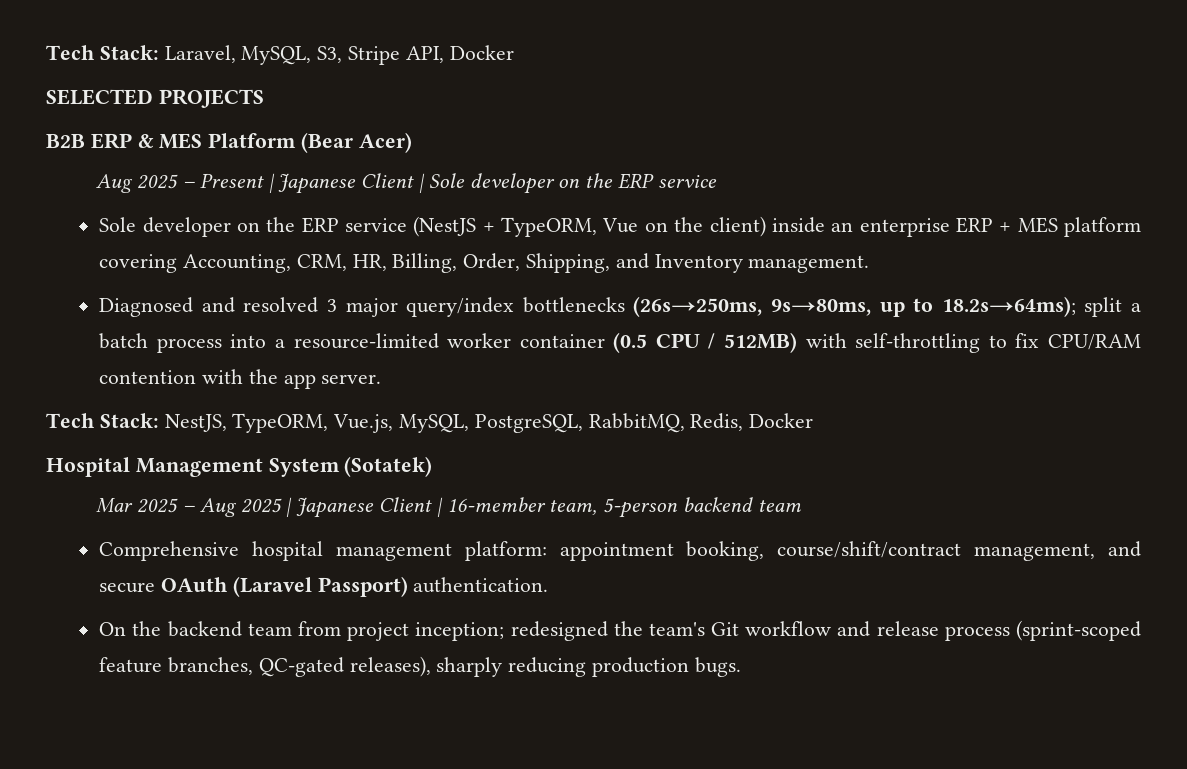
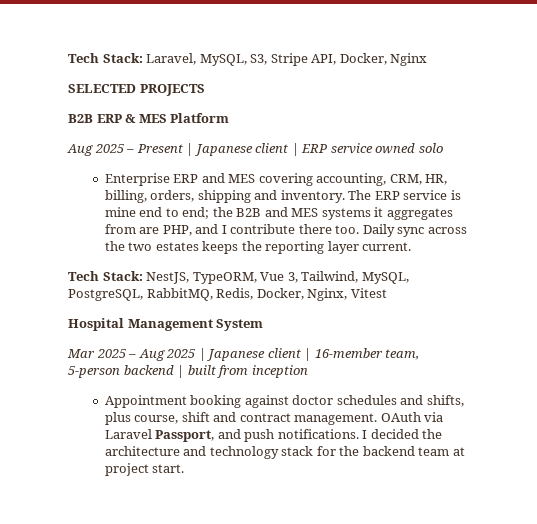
[449,45,514,60] Docker -> [339,53,428,66] Docker, Nginx
[301,132,412,153] (Bear Acer) -> (230, 118) none
[361,173,717,194] [99,216,1142,237] [99,253,870,273] [99,296,1141,317] [99,332,1141,353] [99,369,382,389] Client | Sole developer on the ERP service // Sole developer on the ERP service (NestJS + TypeORM, Vue on the client) inside an enterprise ERP + MES platform covering Accounting, CRM, HR, Billing, Order, Shipping, and Inventory management. // Diagnosed and resolved 3 major query/index bottlenecks (26s→250ms, 9s→80ms, up to 18.2s→64ms); split a batch process into a resource-limited worker container (0.5 CPU / 512MB) with self-throttling to fix CPU/RAM contention with the app server. -> [255,143,443,156] [104,173,448,186] [104,190,461,203] [104,207,453,220] [104,224,467,237] [104,241,412,254] client | ERP service owned solo // Enterprise ERP and MES covering accounting, CRM, HR, billing, orders, shipping and inventory. The ERP service is mine end to end; the B2B and MES systems it aggregates from are PHP, and I contribute there too. Daily sync across the two estates keeps the reporting layer current.
[333,414,394,433] Vue.js, -> [260,271,359,283] Vue 3, Tailwind,
[749,413,814,428] Docker -> [256,288,387,301] Docker, Nginx, Vitest
[344,456,433,477] (Sotatek) -> (264, 325) none
[378,497,432,512] Client -> [267,348,301,358] client
[757,500,801,512] [99,541,1141,561] [99,576,549,597] [99,620,1142,641] [99,656,741,677] team // Comprehensive hospital management platform: appointment booking, course/shift/contract management, and secure OAuth (Laravel Passport) authentication. // On the backend team from project inception; redesigned the team's Git workflow and release process (sprint-scoped feature branches, QC-gated releases), sharply reducing production bugs. -> [177,365,308,378] [104,395,464,408] [104,412,444,425] [104,429,443,442] [104,446,465,459] [104,463,185,476] | built from inception // Appointment booking against doctor schedules and shifts, plus course, shift and contract management. OAuth via Laravel Passport, and push notifications. I decided the architecture and technology stack for the backend team at project start.

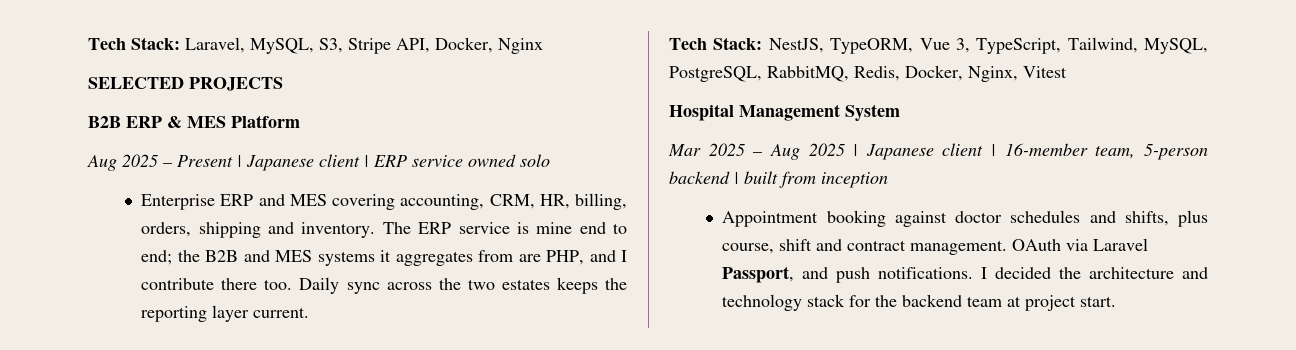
(298, 277) none -> [976,38,1062,54] TypeScript,

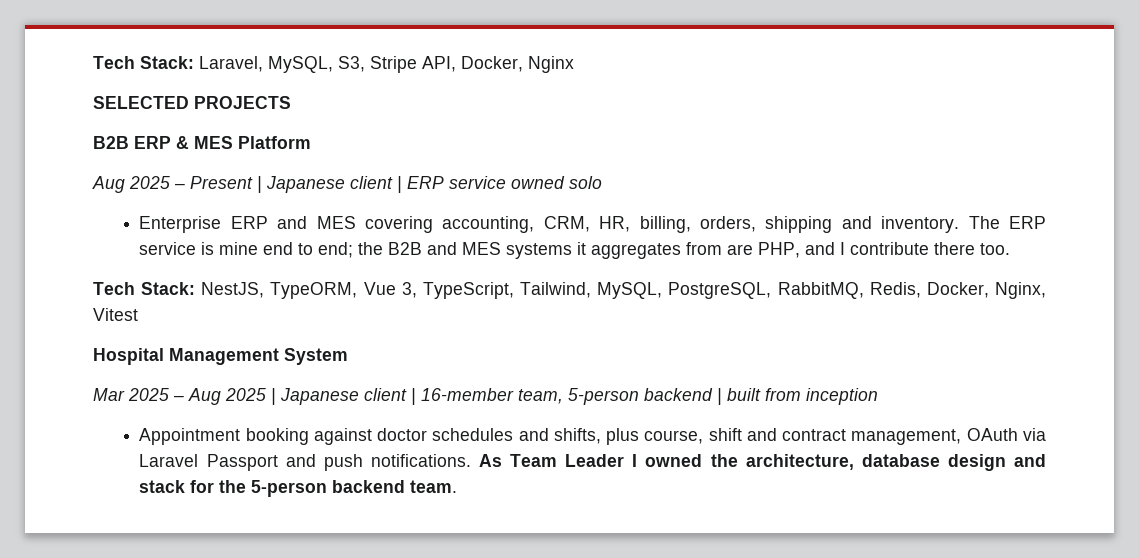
[299,277,627,294] [141,305,310,322] Daily sync across the two estates keeps the reporting layer current. -> (1011, 249) none
[910,240,1008,255] management. -> [851,429,962,445] management,
[722,266,795,283] Passport, -> [206,454,278,471] Passport
[981,267,1208,279] [722,294,1117,311] I decided the architecture and technology stack for the backend team at project start. -> [478,454,1047,471] [139,480,458,497] As Team Leader I owned the architecture, database design and stack for the 5-person backend team.

